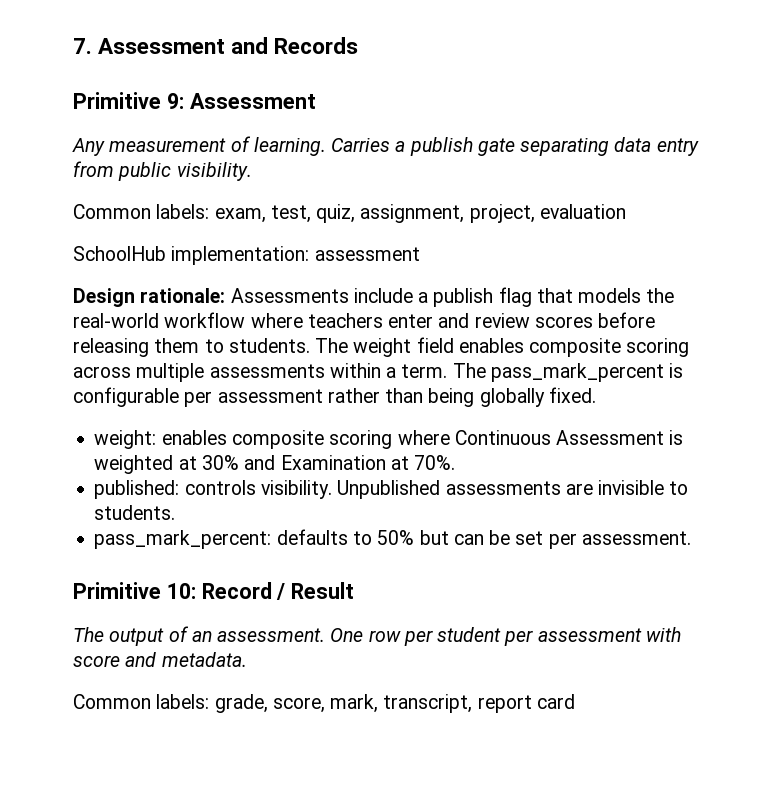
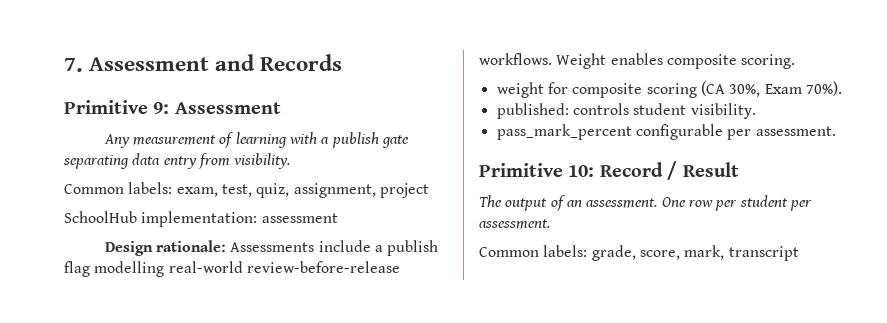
[253,137,391,156] learning. Carries -> [235,132,318,148] learning with
[118,162,172,181] public -> (230, 161) none
[469,204,626,223] project, evaluation -> [379,183,429,198] project
[536,288,675,303] [73,312,656,328] [73,337,690,357] [73,363,684,382] [73,387,596,407] [94,430,684,449] [94,455,456,474] that models the real-world workflow where teachers enter and review scores before releasing them to students. The weight field enables composite scoring across multiple assessments within a term. The pass_mark_percent is configurable per assessment rather than being globally fixed. // weight: enables composite scoring where Continuous Assessment is weighted at 30% and Examination at 70%. -> [94,261,400,277] [479,53,796,69] [496,81,842,98] modelling real-world review-before-release workflows. Weight enables composite scoring. // weight for composite scoring (CA 30%, Exam 70%).
[260,480,689,499] [94,505,176,520] [94,529,544,549] visibility. Unpublished assessments are invisible to students. // pass_mark_percent: defaults to 50% but can be set -> [633,103,756,119] [496,124,723,140] student visibility. // pass_mark_percent configurable
[537,627,681,642] [73,652,247,667] assessment with score and metadata. -> [479,219,550,229] assessment.
[383,694,575,713] transcript, report card -> [728,246,799,261] transcript

